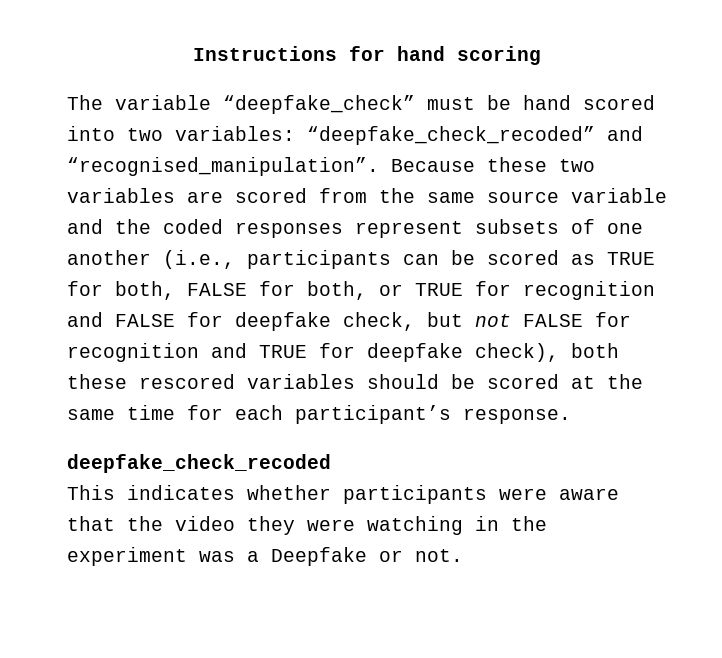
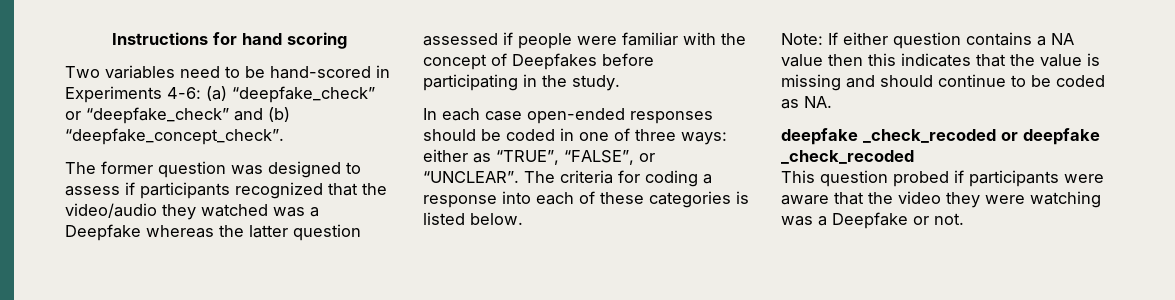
[67,95,655,114] [67,126,643,145] [67,157,595,176] [67,188,667,203] [67,219,643,238] [67,250,655,269] [67,281,655,300] [67,312,631,331] [67,343,619,362] [67,374,643,389] [67,405,571,424] [67,454,331,473] [67,485,331,500] The variable “deepfake_check” must be hand scored into two variables: “deepfake_check_recoded” and “recognised_manipulation”. Because these two variables are scored from the same source variable and the coded responses represent subsets of one another (i.e., participants can be scored as TRUE for both, FALSE for both, or TRUE for recognition and FALSE for deepfake check, but not FALSE for recognition and TRUE for deepfake check), both these rescored variables should be scored at the same time for each participant’s response. // deepfake_check_recoded // This indicates whether -> [65,65,390,79] [65,86,375,103] [65,107,290,124] [65,128,284,145] [65,161,361,178] [65,182,387,199] [65,203,319,220] [65,224,361,241] [423,32,746,49] [423,53,654,70] [423,74,620,91] [423,108,713,124] [423,128,727,145] [423,149,655,165] [423,170,712,187] [423,191,749,208] [423,212,523,225] [781,32,1074,49] [781,53,1100,67] [781,74,1105,91] [781,96,832,109] [781,128,1100,145] [781,150,914,164] [781,170,964,187] Two variables need to be hand-scored in Experiments 4-6: (a) “deepfake_check” or “deepfake_check” and (b) “deepfake_concept_check”. // The former question was designed to assess if participants recognized that the video/audio they watched was a Deepfake whereas the latter question assessed if people were familiar with the concept of Deepfakes before participating in the study. // In each case open-ended responses should be coded in one of three ways: either as “TRUE”, “FALSE”, or “UNCLEAR”. The criteria for coding a response into each of these categories is listed below. // Note: If either question contains a NA value then this indicates that the value is missing and should continue to be coded as NA. // deepfake _check_recoded or deepfake _check_recoded // This question probed if
[475,516,547,531] [67,547,187,566] in the experiment -> (1101, 199) none

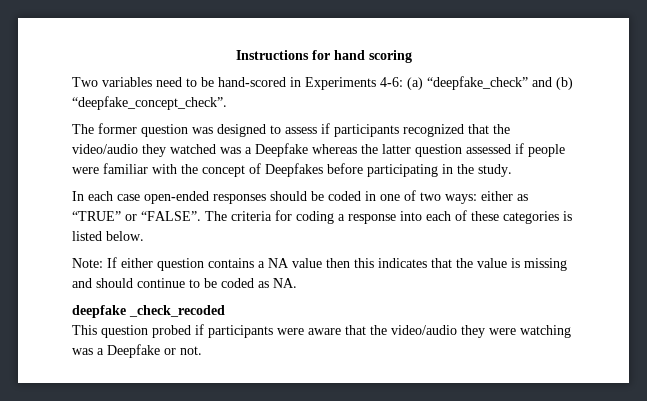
[65,107,229,124] or “deepfake_check” -> (528, 83) none
[635,129,676,141] three -> [420,192,441,201] two
[496,150,655,165] [423,171,519,183] “TRUE”, “FALSE”, or “UNCLEAR”. -> [72,211,201,221] “TRUE” or “FALSE”.
[1001,128,1100,145] [781,150,914,164] or deepfake _check_recoded -> (225, 311) none
[898,191,941,204] video -> [391,325,457,335] video/audio

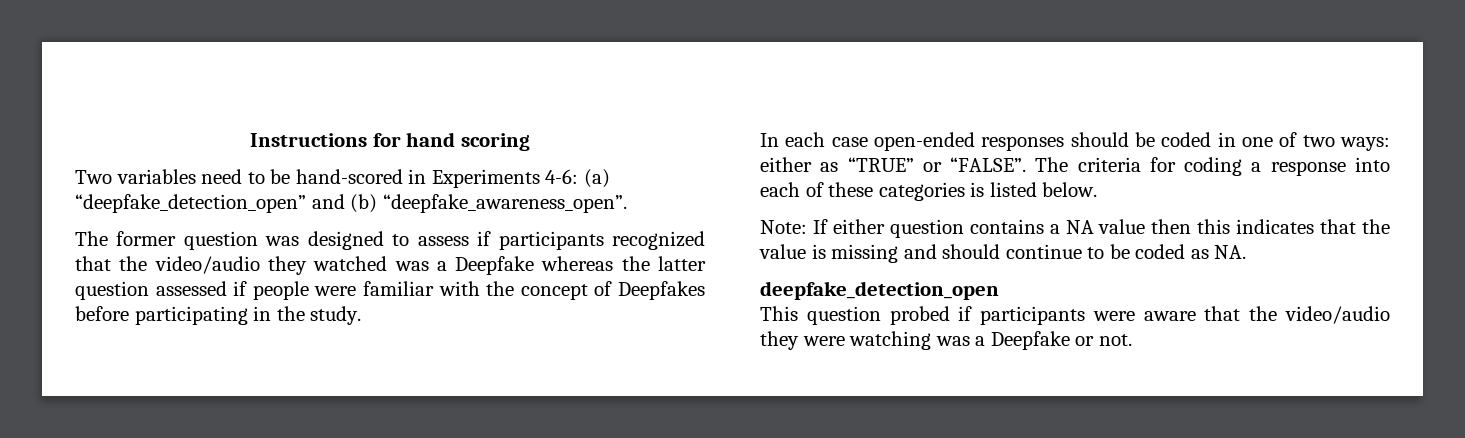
[427,76,528,90] “deepfake_check” -> [75,194,306,213] “deepfake_detection_open”
[72,96,227,110] “deepfake_concept_check”. -> [382,194,627,213] “deepfake_awareness_open”.
[72,305,225,318] deepfake _check_recoded -> [760,281,999,300] deepfake_detection_open

